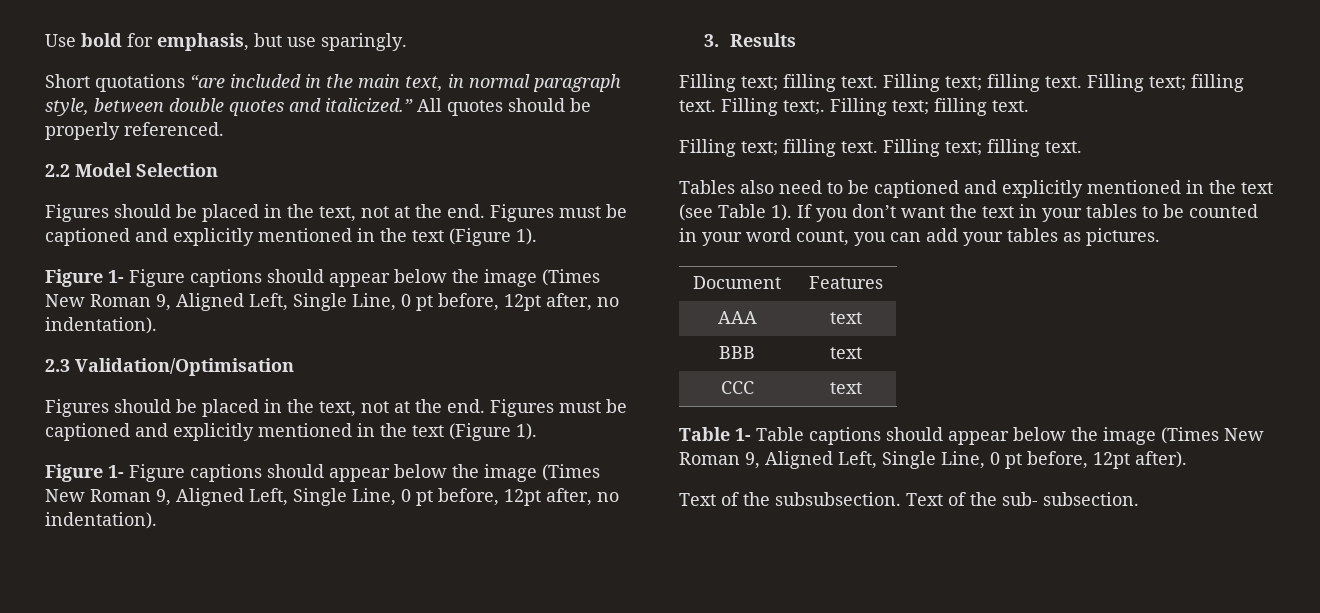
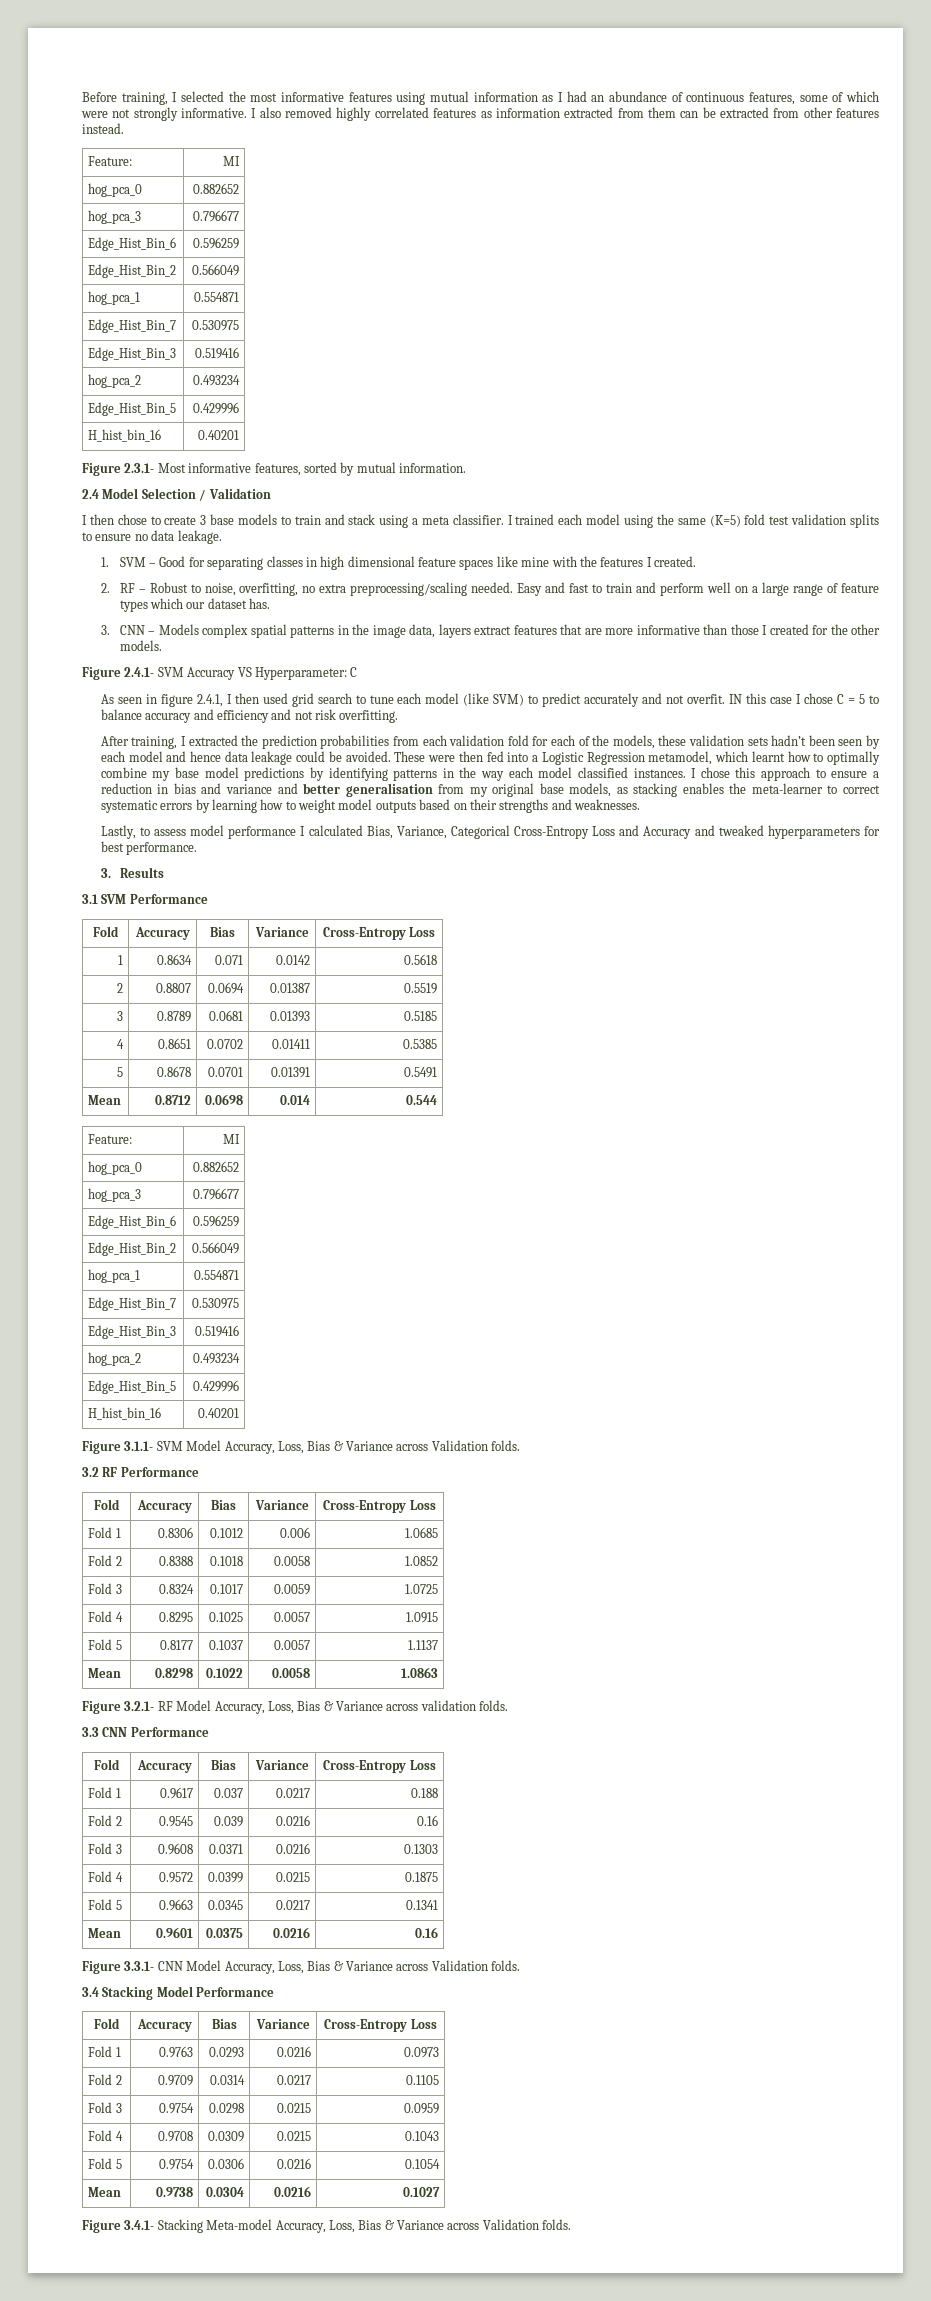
[45,33,407,51] [45,74,621,92] [45,98,591,116] [45,122,224,140] [45,163,218,177] [45,204,627,222] [45,228,537,246] [45,269,600,287] [45,293,619,311] [45,317,157,334] [45,358,294,376] [45,399,627,417] [45,423,537,441] [45,464,600,482] [45,488,619,506] [45,512,157,529] [704,33,796,47] [679,74,1244,92] [679,98,1029,116] [679,139,1082,157] [679,180,1273,198] [679,204,1258,222] [679,228,1160,246] [693,276,781,289] [808,276,883,289] [717,311,757,324] [829,312,862,324] [719,346,755,359] [829,347,862,359] [720,381,754,394] [829,382,862,394] [679,427,1264,445] [679,451,1187,469] [679,492,1139,506] Use bold for emphasis, but use sparingly. // Short quotations “are included in the main text, in normal paragraph style, between double quotes and italicized.” All quotes should be properly referenced. // 2.2 Model Selection // Figures should be placed in the text, not at the end. Figures must be captioned and explicitly mentioned in the text (Figure 1). // Figure 1- Figure captions should appear below the image (Times New Roman 9, Aligned Left, Single Line, 0 pt before, 12pt after, no indentation). // 2.3 Validation/Optimisation // Figures should be placed in the text, not at the end. Figures must be captioned and explicitly mentioned in the text (Figure 1). // Figure 1- Figure captions should appear below the image (Times New Roman 9, Aligned Left, Single Line, 0 pt before, 12pt after, no indentation). // 3. Results // Filling text; filling text. Filling text; filling text. Filling text; filling text. Filling text;. Filling text; filling text. // Filling text; filling text. Filling text; filling text. // Tables also need to be captioned and explicitly mentioned in the text (see Table 1). If you don’t want the text in your tables to be counted in your word count, you can add your tables as pictures. // Document | Features // AAA | text // BBB | text // CCC | text // Table 1- Table captions should appear below the image (Times New Roman 9, Aligned Left, Single Line, 0 pt before, 12pt after). // Text of the subsubsection. Text of the sub- subsection. -> [82,91,879,105] [81,107,880,121] [82,123,124,134] [88,156,133,166] [222,156,240,166] [88,183,143,197] [192,183,239,194] [88,210,142,224] [192,210,239,222] [88,237,177,251] [192,237,239,249] [88,264,177,278] [191,264,239,276] [88,291,141,305] [193,292,239,302] [88,319,177,333] [191,320,239,331] [88,347,177,361] [194,347,239,359] [88,374,142,388] [192,375,240,386] [88,402,177,416] [192,402,239,414] [88,429,162,442] [197,430,239,440] [82,462,466,476] [82,488,271,501] [82,514,879,528] [82,530,222,544] [100,556,697,570] [100,582,880,596] [119,598,271,612] [100,624,880,638] [119,640,162,651] [82,667,358,680] [100,693,879,707] [100,709,399,723] [100,735,881,749] [100,751,880,765] [100,767,879,781] [100,783,880,797] [100,799,641,813] [100,825,880,839] [100,841,198,855] [100,867,164,878] [82,894,208,904] [93,926,119,937] [134,927,190,940] [210,927,235,937] [254,927,309,937] [322,927,436,940] [117,955,123,965] [156,954,192,965] [214,955,243,965] [275,955,310,965] [403,954,437,965] [116,983,123,993] [155,983,191,993] [207,982,244,994] [269,983,310,993] [403,983,437,994] [116,1011,123,1021] [156,1011,191,1022] [208,1010,243,1021] [269,1011,310,1022] [403,1011,437,1021] [116,1039,124,1049] [157,1038,191,1049] [206,1039,243,1049] [271,1039,310,1049] [402,1039,437,1049] [116,1067,123,1077] [156,1066,191,1077] [207,1067,243,1077] [270,1067,310,1078] [403,1067,437,1078] [88,1095,122,1105] [154,1095,191,1105] [204,1094,243,1105] [279,1095,310,1105] [405,1095,437,1105] [88,1134,133,1144] [222,1134,240,1144] [88,1161,143,1175] [192,1161,239,1172] [88,1188,142,1202] [192,1188,239,1200] [88,1215,177,1229] [192,1215,239,1227] [88,1242,177,1256] [191,1242,239,1254] [88,1269,141,1283] [193,1270,239,1280] [88,1297,177,1311] [191,1298,239,1309] [88,1325,177,1339] [194,1325,239,1337] [88,1352,142,1366] [192,1353,240,1364] [88,1380,177,1394] [192,1380,239,1392] [88,1407,162,1420] [197,1408,239,1418] [82,1440,521,1454] [82,1467,199,1477] [94,1499,120,1510] [136,1500,192,1513] [211,1500,236,1510] [254,1500,309,1510] [323,1500,436,1513] [88,1527,121,1538] [157,1527,193,1538] [209,1528,243,1538] [279,1527,310,1538] [404,1527,438,1538] [88,1555,122,1566] [158,1556,193,1566] [209,1556,243,1566] [273,1556,310,1566] [404,1556,438,1566] [88,1583,122,1594] [158,1584,194,1594] [209,1584,243,1594] [273,1584,310,1595] [404,1584,438,1594] [88,1611,123,1622] [158,1612,193,1623] [208,1612,243,1622] [273,1612,310,1622] [405,1612,438,1623] [88,1639,122,1650] [159,1640,193,1650] [208,1640,243,1650] [273,1640,310,1650] [407,1640,438,1650] [88,1668,122,1678] [154,1668,193,1678] [205,1668,243,1678] [271,1668,310,1678] [400,1667,438,1678] [82,1700,509,1714] [82,1727,209,1737] [94,1759,120,1770] [136,1760,192,1773] [211,1760,236,1770] [254,1760,309,1770] [323,1760,436,1773] [88,1787,121,1798] [159,1787,193,1799] [213,1788,243,1798] [275,1788,310,1798] [410,1788,438,1798] [88,1815,122,1826] [158,1816,193,1827] [213,1816,243,1827] [275,1815,310,1826] [416,1815,438,1826] [88,1843,122,1854] [157,1843,193,1855] [208,1844,243,1854] [275,1843,310,1854] [403,1844,438,1854] [88,1871,123,1882] [158,1872,193,1883] [207,1872,243,1883] [275,1872,310,1882] [404,1872,438,1882] [88,1899,122,1910] [158,1899,193,1911] [207,1900,243,1910] [275,1900,310,1910] [405,1900,438,1910] [88,1928,122,1938] [155,1927,193,1938] [205,1928,243,1938] [272,1927,310,1938] [414,1927,438,1938] [82,1960,521,1974] [82,1986,275,2000] [94,2018,120,2029] [136,2019,192,2032] [211,2019,237,2029] [255,2019,310,2029] [324,2019,437,2032] [88,2046,121,2057] [158,2046,193,2058] [208,2047,244,2058] [276,2046,311,2057] [403,2047,439,2058] [88,2074,122,2085] [157,2075,193,2086] [209,2075,245,2085] [276,2075,311,2085] [405,2075,439,2085] [88,2102,122,2113] [158,2103,194,2114] [208,2103,244,2114] [276,2103,311,2113] [403,2103,439,2114] [88,2130,123,2141] [157,2131,193,2142] [207,2131,244,2142] [276,2131,311,2141] [404,2131,439,2141] [88,2158,122,2169] [158,2159,194,2170] [207,2158,244,2169] [276,2158,311,2169] [404,2159,440,2169] [88,2187,122,2197] [155,2187,193,2197] [205,2187,244,2197] [273,2186,311,2197] [402,2187,440,2197] [82,2219,572,2233] Before training, I selected the most informative features using mutual information as I had an abundance of continuous features, some of which were not strongly informative. I also removed highly correlated features as information extracted from them can be extracted from other features instead. // Feature: | MI // hog_pca_0 | 0.882652 // hog_pca_3 | 0.796677 // Edge_Hist_Bin_6 | 0.596259 // Edge_Hist_Bin_2 | 0.566049 // hog_pca_1 | 0.554871 // Edge_Hist_Bin_7 | 0.530975 // Edge_Hist_Bin_3 | 0.519416 // hog_pca_2 | 0.493234 // Edge_Hist_Bin_5 | 0.429996 // H_hist_bin_16 | 0.40201 // Figure 2.3.1- Most informative features, sorted by mutual information. // 2.4 Model Selection / Validation // I then chose to create 3 base models to train and stack using a meta classifier. I trained each model using the same (K=5) fold test validation splits to ensure no data leakage. // 1. SVM – Good for separating classes in high dimensional feature spaces like mine with the features I created. // 2. RF – Robust to noise, overfitting, no extra preprocessing/scaling needed. Easy and fast to train and perform well on a large range of feature types which our dataset has. // 3. CNN – Models complex spatial patterns in the image data, layers extract features that are more informative than those I created for the other models. // Figure 2.4.1- SVM Accuracy VS Hyperparameter: C // As seen in figure 2.4.1, I then used grid search to tune each model (like SVM) to predict accurately and not overfit. IN this case I chose C = 5 to balance accuracy and efficiency and not risk overfitting. // After training, I extracted the prediction probabilities from each validation fold for each of the models, these validation sets hadn’t been seen by each model and hence data leakage could be avoided. These were then fed into a Logistic Regression metamodel, which learnt how to optimally combine my base model predictions by identifying patterns in the way each model classified instances. I chose this approach to ensure a reduction in bias and variance and better generalisation from my original base models, as stacking enables the meta-learner to correct systematic errors by learning how to weight model outputs based on their strengths and weaknesses. // Lastly, to assess model performance I calculated Bias, Variance, Categorical Cross-Entropy Loss and Accuracy and tweaked hyperparameters for best performance. // 3. Results // 3.1 SVM Performance // Fold | Accuracy | Bias | Variance | Cross-Entropy Loss // 1 | 0.8634 | 0.071 | 0.0142 | 0.5618 // 2 | 0.8807 | 0.0694 | 0.01387 | 0.5519 // 3 | 0.8789 | 0.0681 | 0.01393 | 0.5185 // 4 | 0.8651 | 0.0702 | 0.01411 | 0.5385 // 5 | 0.8678 | 0.0701 | 0.01391 | 0.5491 // Mean | 0.8712 | 0.0698 | 0.014 | 0.544 // Feature: | MI // hog_pca_0 | 0.882652 // hog_pca_3 | 0.796677 // Edge_Hist_Bin_6 | 0.596259 // Edge_Hist_Bin_2 | 0.566049 // hog_pca_1 | 0.554871 // Edge_Hist_Bin_7 | 0.530975 // Edge_Hist_Bin_3 | 0.519416 // hog_pca_2 | 0.493234 // Edge_Hist_Bin_5 | 0.429996 // H_hist_bin_16 | 0.40201 // Figure 3.1.1- SVM Model Accuracy, Loss, Bias & Variance across Validation folds. // 3.2 RF Performance // Fold | Accuracy | Bias | Variance | Cross-Entropy Loss // Fold 1 | 0.8306 | 0.1012 | 0.006 | 1.0685 // Fold 2 | 0.8388 | 0.1018 | 0.0058 | 1.0852 // Fold 3 | 0.8324 | 0.1017 | 0.0059 | 1.0725 // Fold 4 | 0.8295 | 0.1025 | 0.0057 | 1.0915 // Fold 5 | 0.8177 | 0.1037 | 0.0057 | 1.1137 // Mean | 0.8298 | 0.1022 | 0.0058 | 1.0863 // Figure 3.2.1- RF Model Accuracy, Loss, Bias & Variance across validation folds. // 3.3 CNN Performance // Fold | Accuracy | Bias | Variance | Cross-Entropy Loss // Fold 1 | 0.9617 | 0.037 | 0.0217 | 0.188 // Fold 2 | 0.9545 | 0.039 | 0.0216 | 0.16 // Fold 3 | 0.9608 | 0.0371 | 0.0216 | 0.1303 // Fold 4 | 0.9572 | 0.0399 | 0.0215 | 0.1875 // Fold 5 | 0.9663 | 0.0345 | 0.0217 | 0.1341 // Mean | 0.9601 | 0.0375 | 0.0216 | 0.16 // Figure 3.3.1- CNN Model Accuracy, Loss, Bias & Variance across Validation folds. // 3.4 Stacking Model Performance // Fold | Accuracy | Bias | Variance | Cross-Entropy Loss // Fold 1 | 0.9763 | 0.0293 | 0.0216 | 0.0973 // Fold 2 | 0.9709 | 0.0314 | 0.0217 | 0.1105 // Fold 3 | 0.9754 | 0.0298 | 0.0215 | 0.0959 // Fold 4 | 0.9708 | 0.0309 | 0.0215 | 0.1043 // Fold 5 | 0.9754 | 0.0306 | 0.0216 | 0.1054 // Mean | 0.9738 | 0.0304 | 0.0216 | 0.1027 // Figure 3.4.1- Stacking Meta-model Accuracy, Loss, Bias & Variance across Validation folds.

